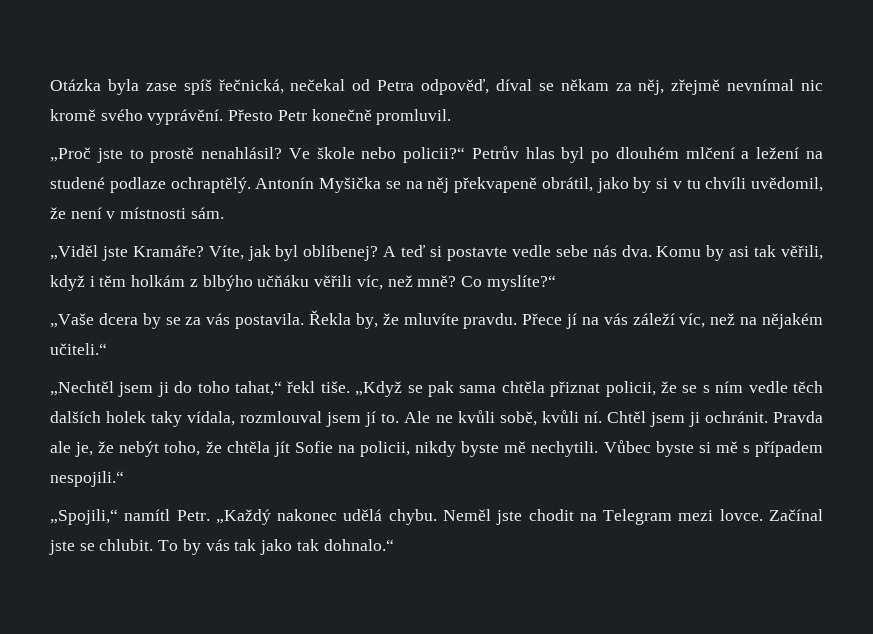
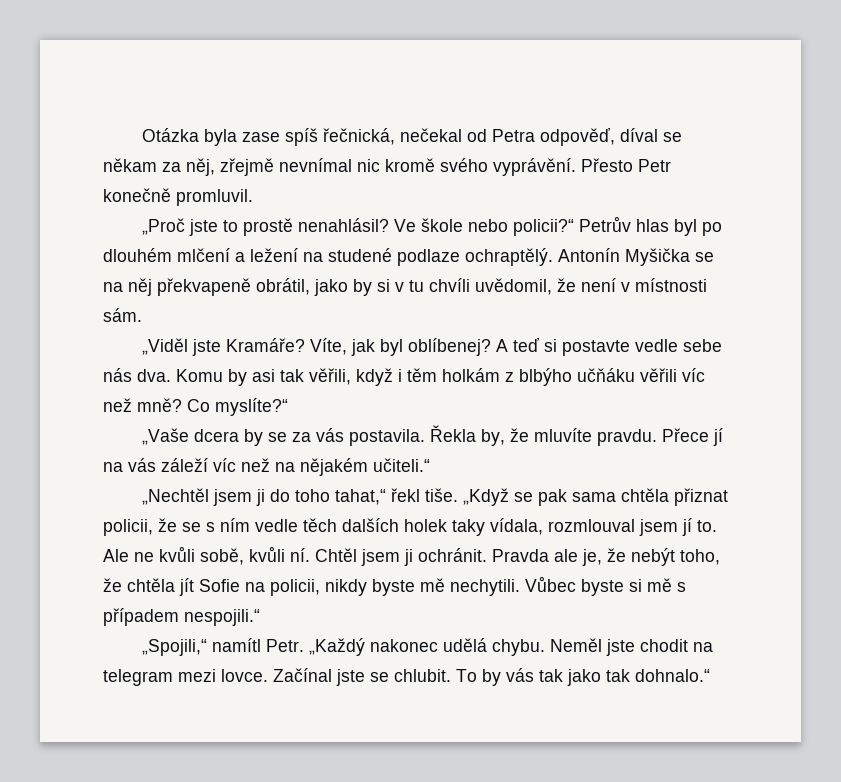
[356,275,383,290] víc, -> [682,368,705,382] víc
[679,313,706,328] víc, -> [213,458,236,472] víc
[603,509,673,525] Telegram -> [103,669,173,686] telegram

